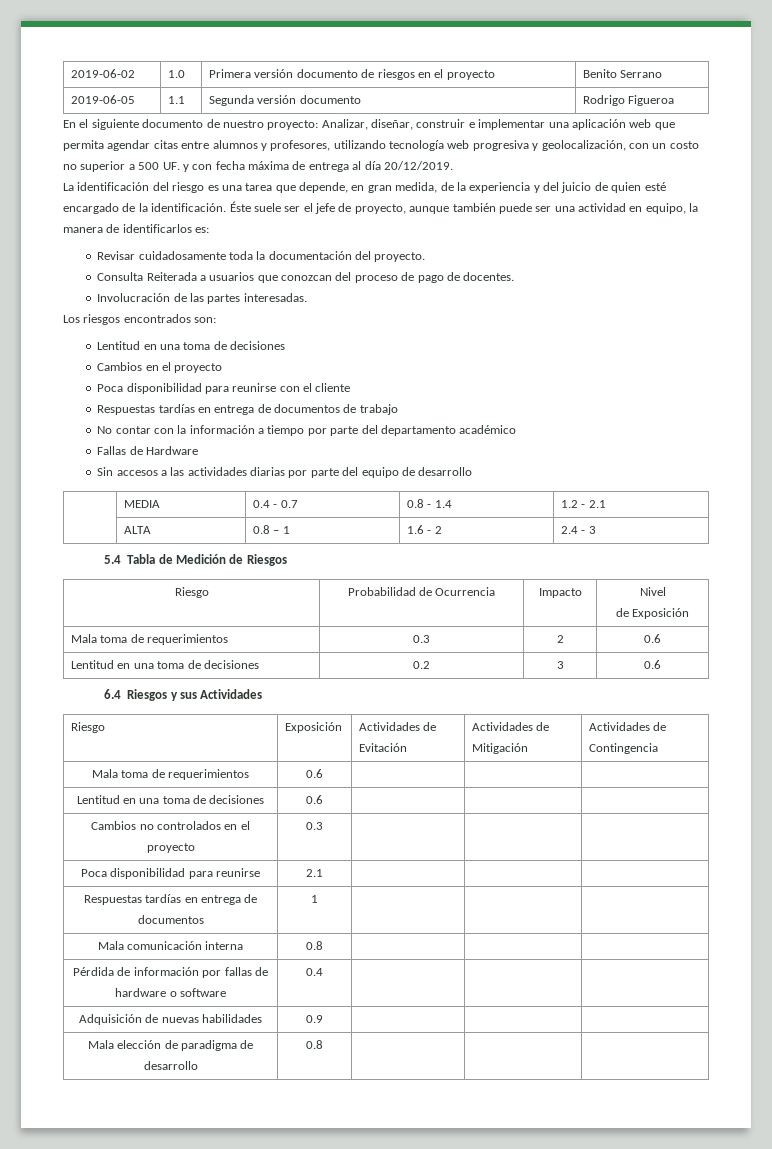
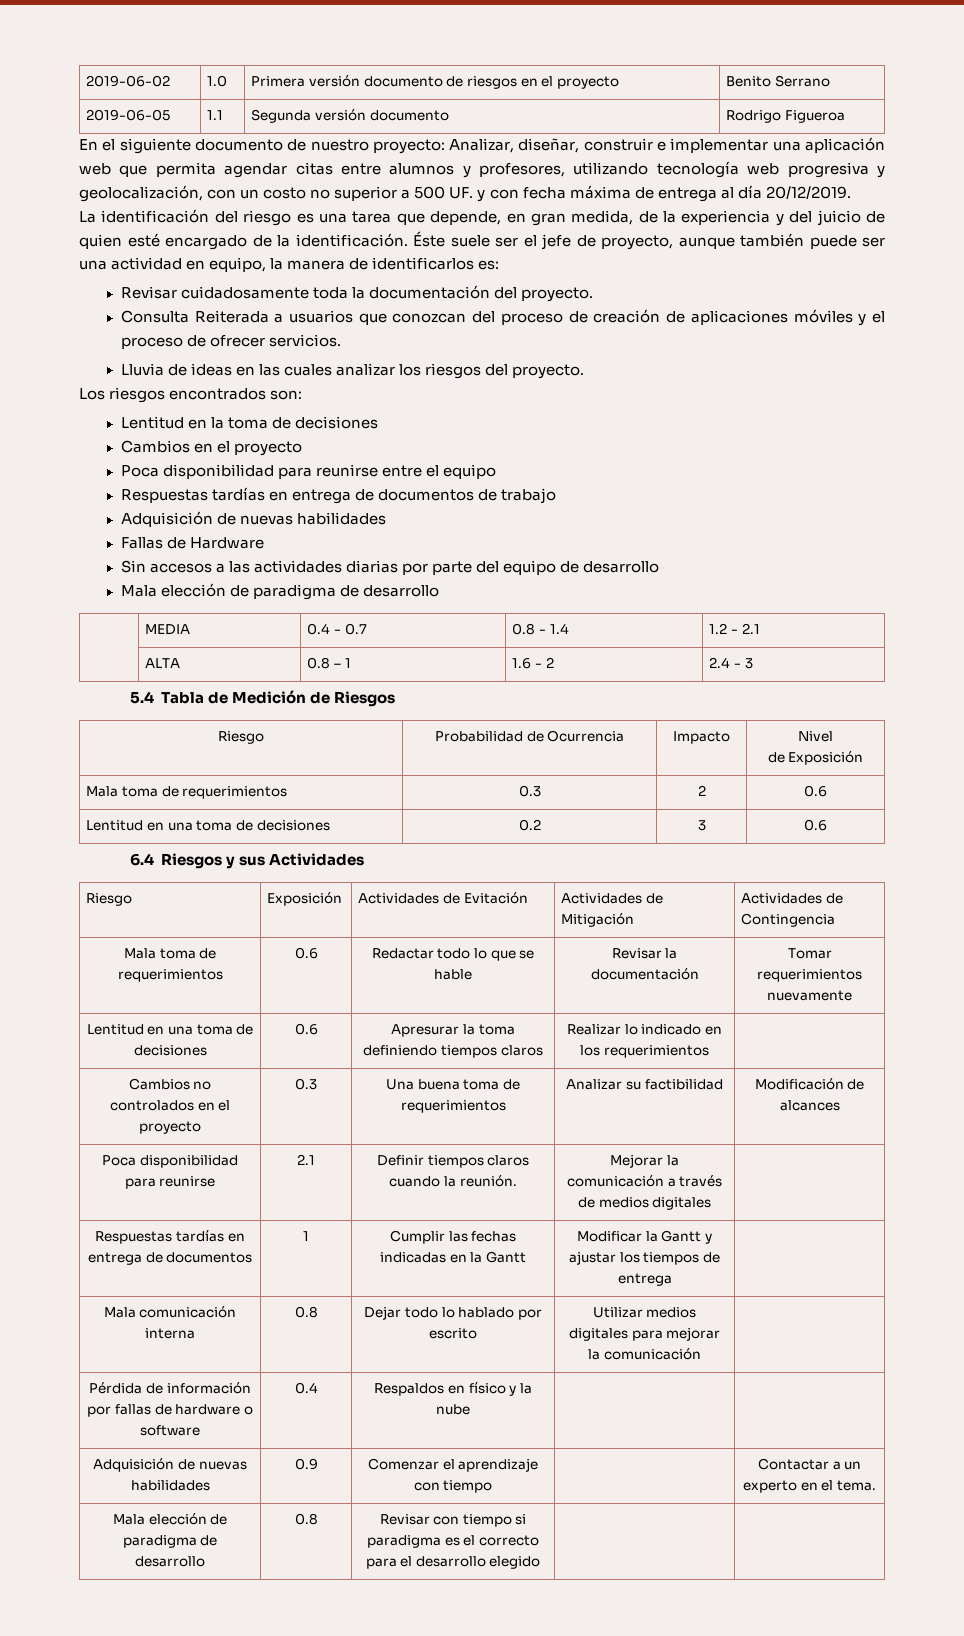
[417,272,515,283] [97,293,307,304] pago de docentes. // Involucración de las partes interesadas. -> [593,309,885,326] [120,334,341,349] [120,363,585,379] creación de aplicaciones móviles y el proceso de ofrecer servicios. // Lluvia de ideas en las cuales analizar los riesgos del proyecto.
[159,344,180,350] una -> [210,417,224,429] la
[279,383,351,392] con el cliente -> [382,464,497,479] entre el equipo
[97,425,517,436] No contar con la información a tiempo por parte del departamento académico -> [120,511,386,527] Adquisición de nuevas habilidades
(473, 471) none -> [120,583,440,600] // Mala elección de paradigma de desarrollo
(323, 773) | | -> [371,948,535,961] [434,969,472,980] [611,948,678,959] [590,968,699,980] [787,948,832,959] [757,969,862,982] [767,990,852,1001] Redactar todo lo que se hable | Revisar la documentación | Tomar requerimientos nuevamente
(323, 799) | -> [391,1024,515,1037] [363,1045,543,1058] [567,1024,722,1035] [580,1045,709,1058] Apresurar la toma definiendo tiempos claros | Realizar lo indicado en los requerimientos
(323, 826) | | -> [386,1079,520,1090] [400,1100,506,1113] [566,1079,723,1090] [754,1078,865,1090] [779,1100,840,1111] Una buena toma de requerimientos | Analizar su factibilidad | Modificación de alcances
(323, 873) | -> [376,1155,530,1168] [389,1175,517,1187] [610,1154,679,1168] [566,1175,723,1187] [577,1197,712,1210] Definir tiempos claros cuando la reunión. | Mejorar la comunicación a través de medios digitales
[97,941,244,950] [306,941,323,950] | | // Mala comunicación interna | 0.8 | | -> [389,1230,517,1244] [380,1251,526,1263] [577,1230,712,1244] [569,1251,720,1265] [617,1273,672,1286] [103,1306,237,1318] [145,1328,195,1339] [294,1306,318,1318] [364,1306,542,1320] [429,1328,477,1339] [592,1307,697,1318] [568,1327,721,1341] [588,1348,701,1360] Cumplir las fechas indicadas en la Gantt | Modificar la Gantt y ajustar los tiempos de entrega | // Mala comunicación interna | 0.8 | Dejar todo lo hablado por escrito | Utilizar medios digitales para mejorar la comunicación
(323, 972) none -> [374,1382,532,1396] [436,1404,470,1415] Respaldos en físico y la nube
(323, 1019) | | -> [367,1458,539,1472] [413,1480,493,1493] [757,1458,862,1470] [743,1480,876,1493] Comenzar el aprendizaje con tiempo | | Contactar a un experto en el tema.
(323, 1044) none -> [379,1514,527,1527] [367,1535,539,1548] [365,1556,541,1569] Revisar con tiempo si paradigma es el correcto para el desarrollo elegido

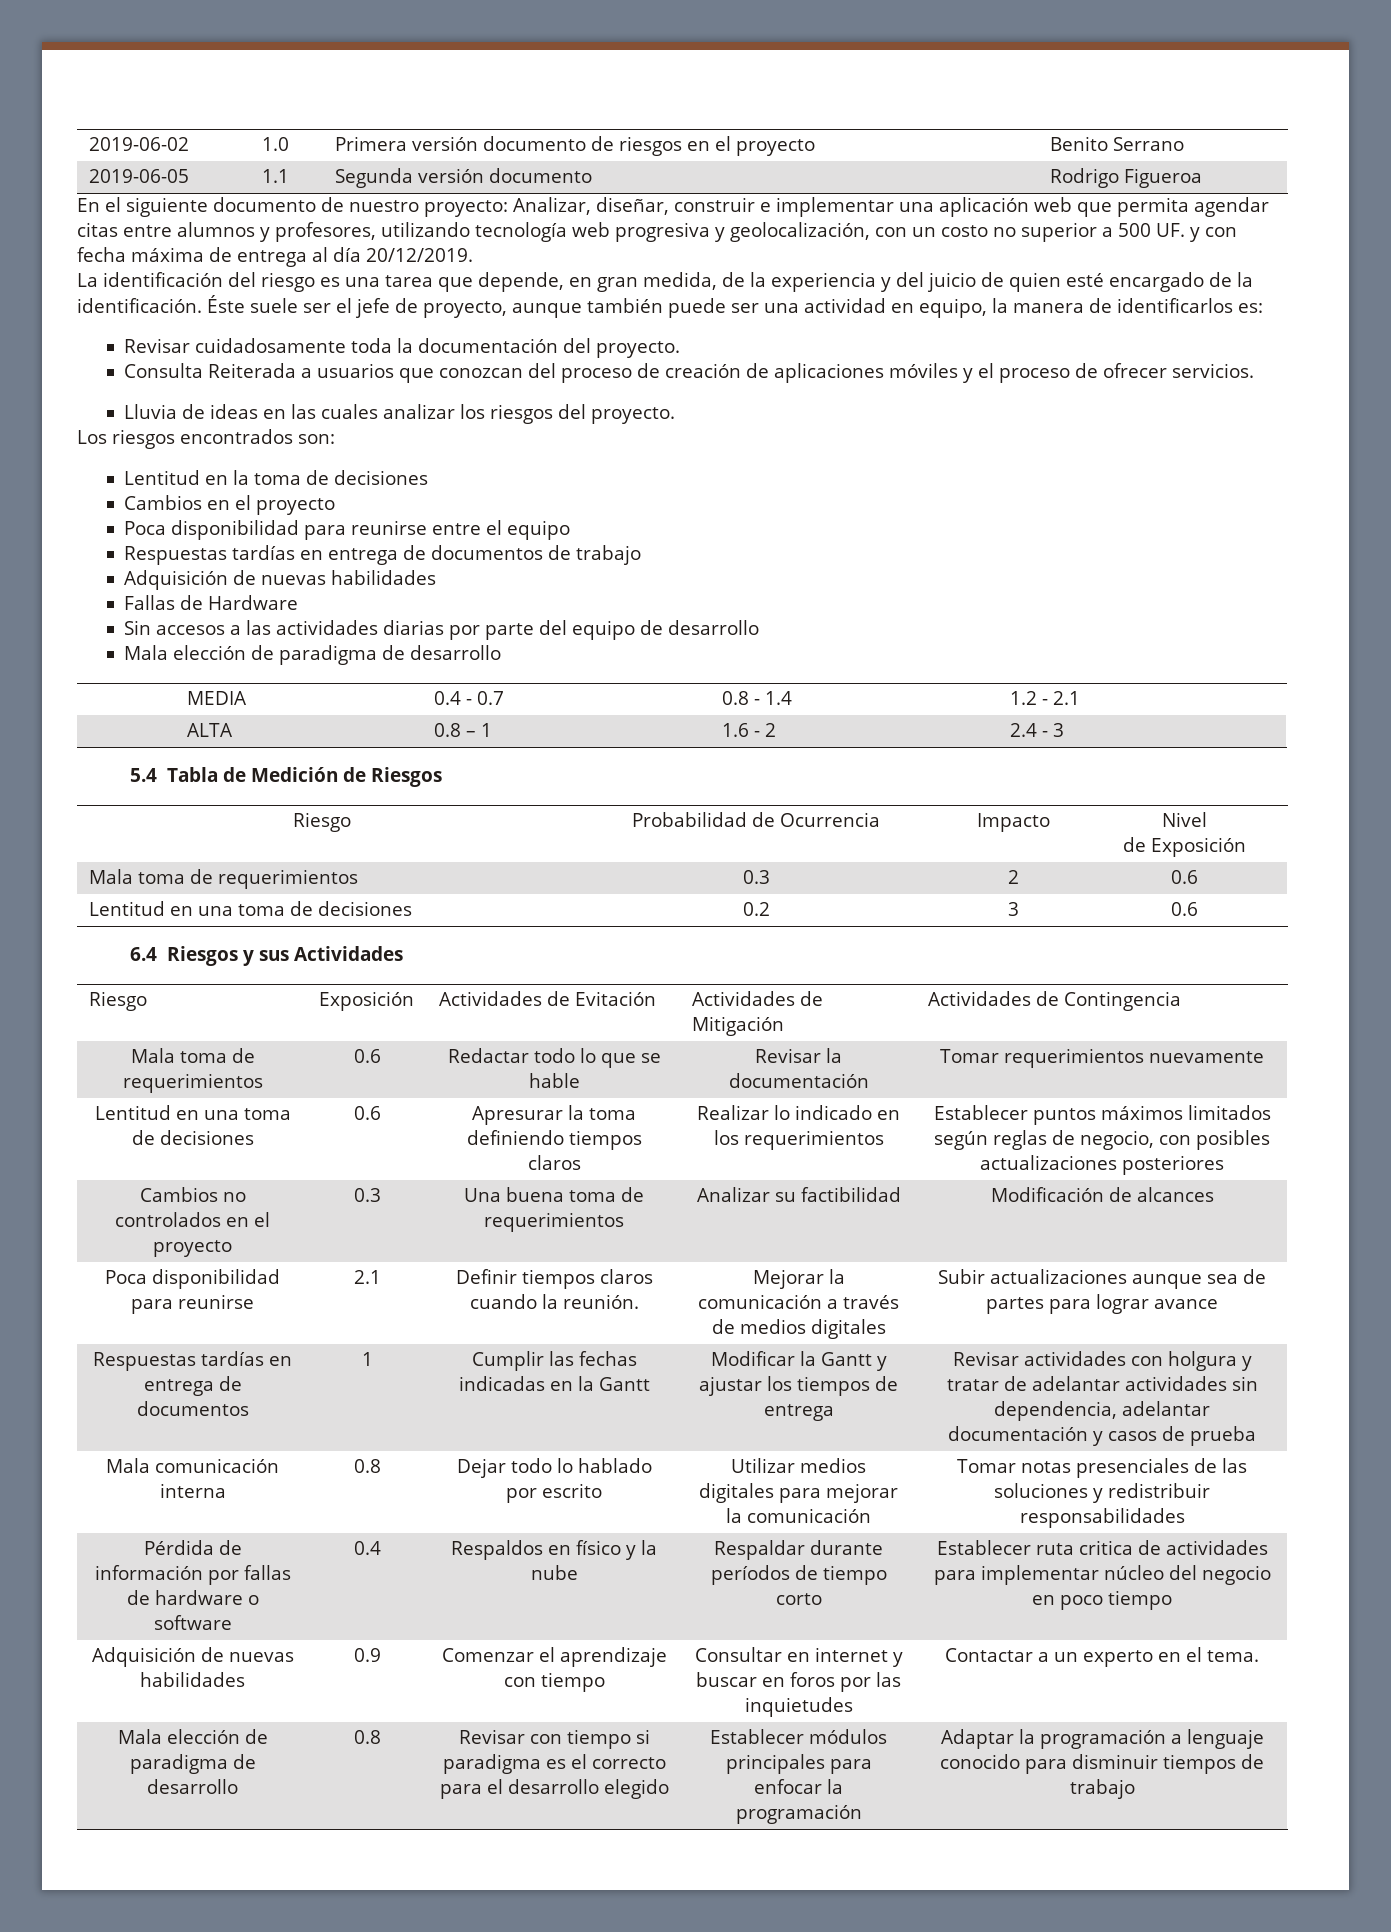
(709, 1051) none -> [933,1105,1271,1125] [934,1130,1270,1150] [980,1155,1224,1175] Establecer puntos máximos limitados según reglas de negocio, con posibles actualizaciones posteriores
(712, 1203) none -> [938,1269,1266,1289] [986,1294,1218,1314] Subir actualizaciones aunque sea de partes para lograr avance
(672, 1279) none -> [952,1351,1252,1371] [946,1376,1258,1391] [994,1401,1210,1421] [948,1426,1256,1446] Revisar actividades con holgura y tratar de adelantar actividades sin dependencia, adelantar documentación y casos de prueba
(701, 1354) none -> [957,1458,1247,1478] [994,1483,1210,1503] [1019,1508,1185,1528] Tomar notas presenciales de las soluciones y redistribuir responsabilidades
(470, 1409) | -> [714,1540,883,1560] [710,1565,887,1585] [775,1593,822,1605] [936,1540,1268,1555] [933,1565,1271,1585] [1032,1590,1172,1610] Respaldar durante períodos de tiempo corto | Establecer ruta critica de actividades para implementar núcleo del negocio en poco tiempo
(493, 1486) none -> [694,1647,903,1667] [696,1672,901,1692] [744,1697,853,1717] Consultar en internet y buscar en foros por las inquietudes
(541, 1562) | -> [710,1729,887,1744] [725,1754,872,1774] [754,1779,843,1794] [735,1804,862,1824] [940,1729,1264,1749] [940,1754,1264,1774] [1069,1779,1135,1799] Establecer módulos principales para enfocar la programación | Adaptar la programación a lenguaje conocido para disminuir tiempos de trabajo

